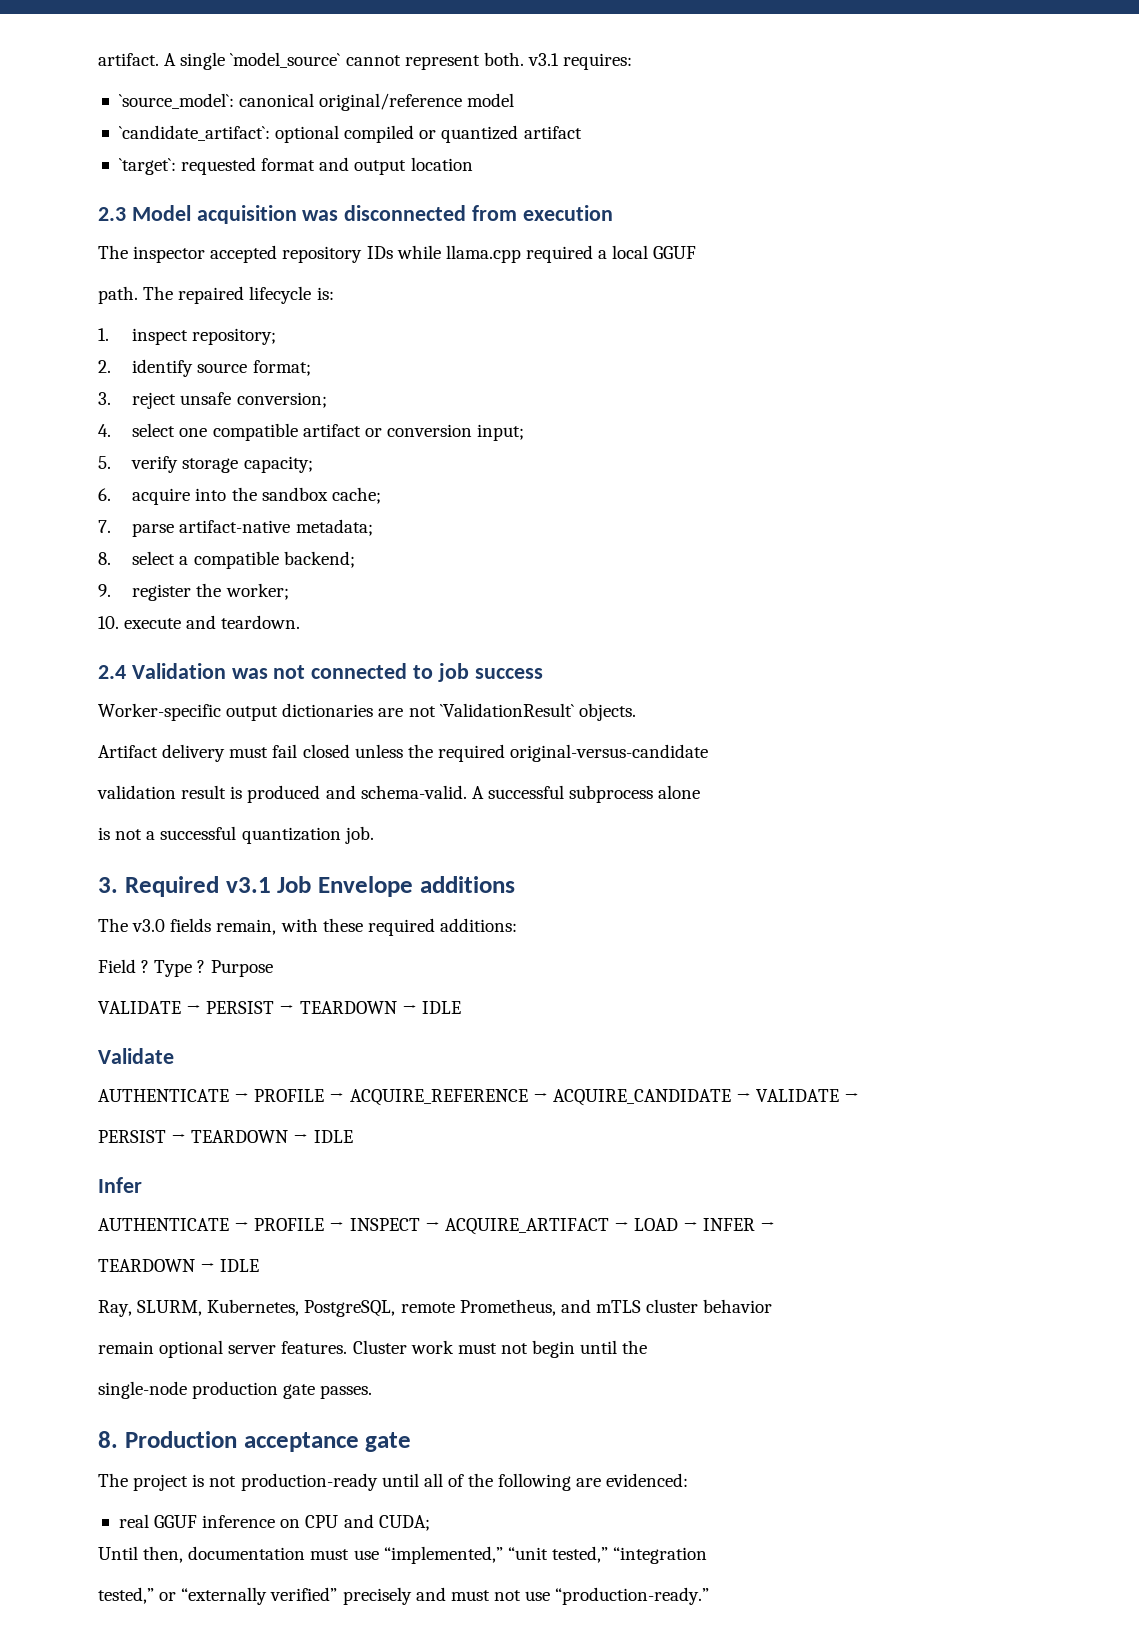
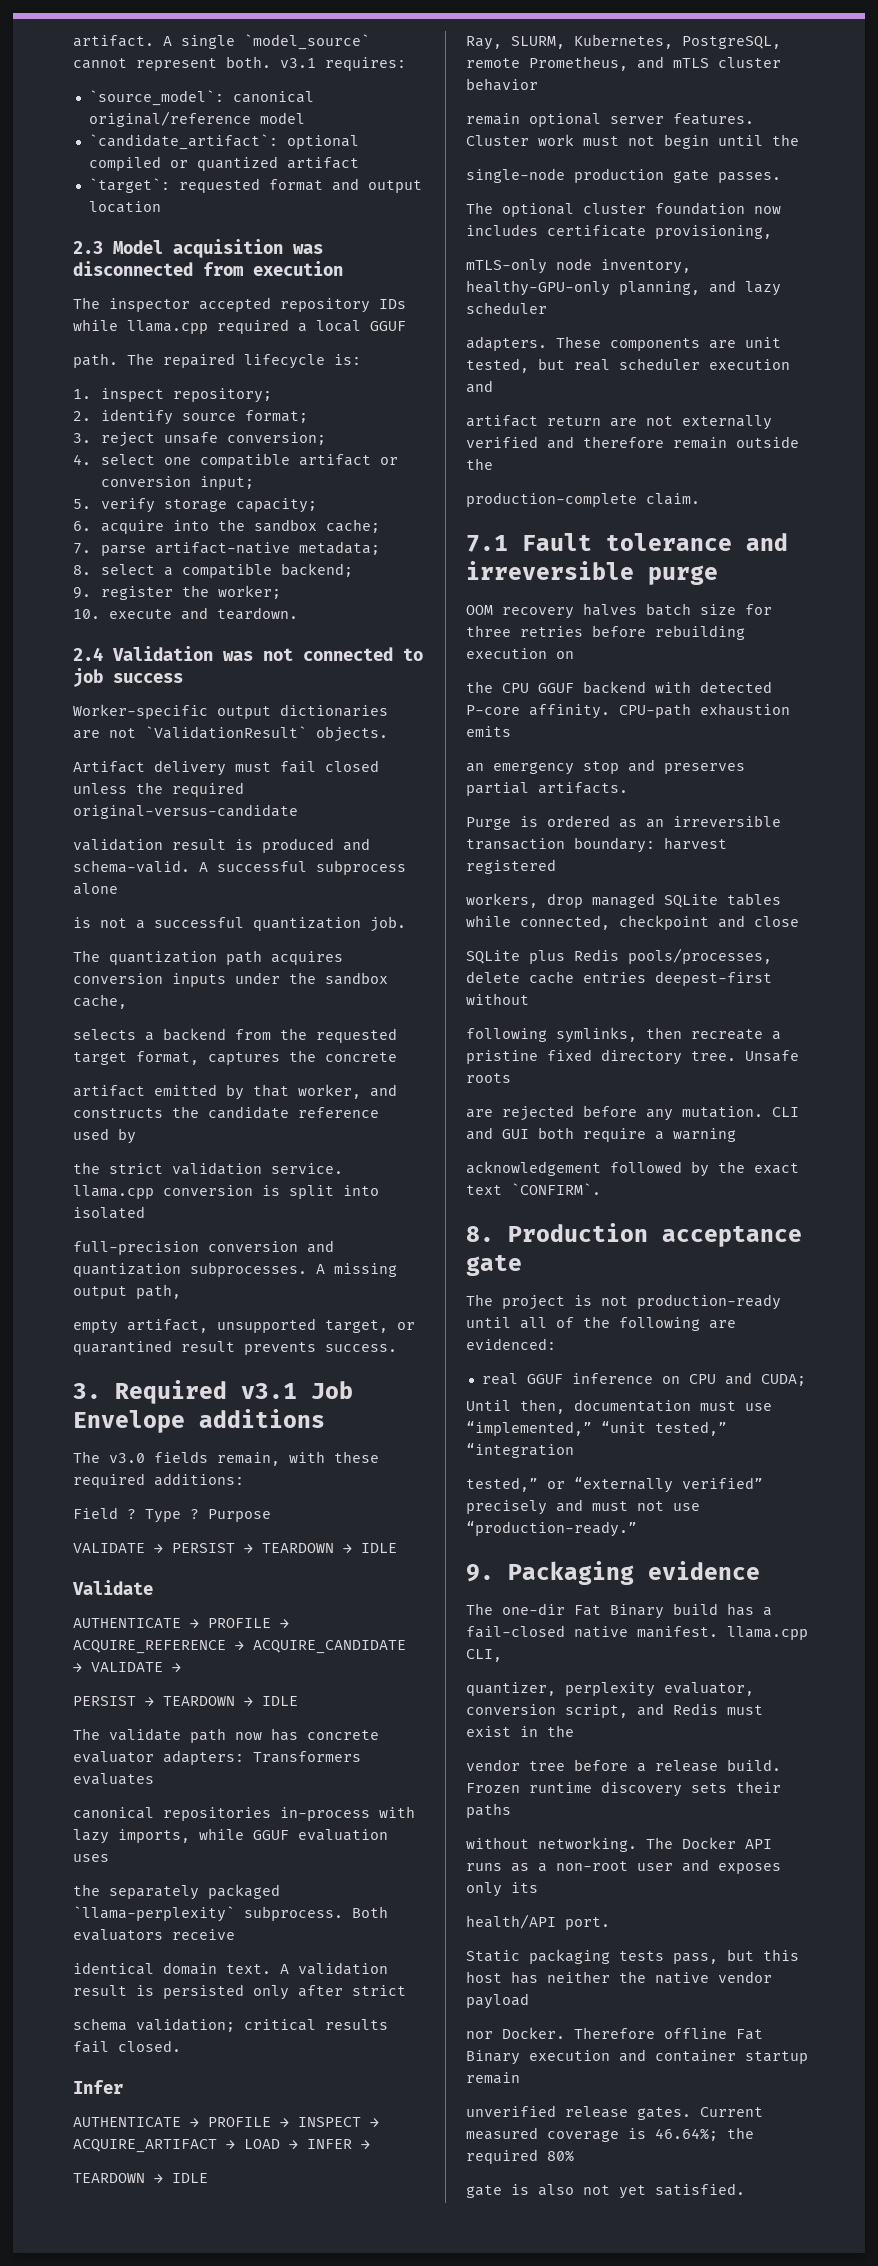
(374, 835) none -> [73,950,343,965] [73,972,388,987] [73,994,127,1009] [73,1028,397,1043] [73,1050,397,1065] [73,1084,397,1100] [73,1106,379,1119] [73,1128,136,1144] [73,1162,343,1175] [73,1185,379,1199] [73,1206,145,1219] [73,1240,334,1255] [73,1262,397,1277] [73,1284,181,1299] [73,1318,415,1334] [73,1340,397,1355] // The quantization path acquires conversion inputs under the sandbox cache, // selects a backend from the requested target format, captures the concrete // artifact emitted by that worker, and constructs the candidate reference used by // the strict validation service. llama.cpp conversion is split into isolated // full-precision conversion and quantization subprocesses. A missing output path, // empty artifact, unsupported target, or quarantined result prevents success.
(353, 1136) none -> [73,1728,379,1743] [73,1750,361,1765] [73,1773,154,1785] [73,1806,415,1821] [73,1828,388,1844] [73,1854,109,1862] [73,1884,280,1900] [73,1906,388,1922] [73,1929,235,1941] [73,1962,388,1975] [73,1984,406,2000] [73,2018,388,2032] [73,2040,181,2053] // The validate path now has concrete evaluator adapters: Transformers evaluates // canonical repositories in-process with lazy imports, while GGUF evaluation uses // the separately packaged `llama-perplexity` subprocess. Both evaluators receive // identical domain text. A validation result is persisted only after strict // schema validation; critical results fail closed.
(373, 1392) none -> [466,202,781,217] [466,224,772,239] [466,258,691,274] [466,280,781,296] [466,302,547,314] [466,336,781,351] [466,358,790,373] [466,380,493,393] [466,415,772,430] [466,436,799,449] [466,458,493,470] [466,492,700,507] [466,533,788,552] [466,561,718,585] [466,603,772,619] [466,625,745,640] [466,648,574,659] [466,681,772,694] [466,703,790,719] [466,726,511,737] [466,759,745,775] [466,782,628,796] [466,815,781,830] [466,837,727,853] [466,859,556,874] [466,893,781,908] [466,915,799,930] [466,948,772,964] [466,971,772,986] [466,993,529,1005] [466,1027,781,1043] [466,1049,799,1065] [466,1073,511,1083] [466,1105,799,1121] [466,1127,736,1142] [466,1161,799,1177] [466,1183,601,1195] // The optional cluster foundation now includes certificate provisioning, // mTLS-only node inventory, healthy-GPU-only planning, and lazy scheduler // adapters. These components are unit tested, but real scheduler execution and // artifact return are not externally verified and therefore remain outside the // production-complete claim. // 7.1 Fault tolerance and irreversible purge // OOM recovery halves batch size for three retries before rebuilding execution on // the CPU GGUF backend with detected P-core affinity. CPU-path exhaustion emits // an emergency stop and preserves partial artifacts. // Purge is ordered as an irreversible transaction boundary: harvest registered // workers, drop managed SQLite tables while connected, checkpoint and close // SQLite plus Redis pools/processes, delete cache entries deepest-first without // following symlinks, then recreate a pristine fixed directory tree. Unsafe roots // are rejected before any mutation. CLI and GUI both require a warning // acknowledgement followed by the exact text `CONFIRM`.
(710, 1596) none -> [466,1561,760,1585] [466,1603,772,1619] [466,1625,808,1640] [466,1649,502,1662] [466,1682,754,1697] [466,1703,763,1718] [466,1725,574,1737] [466,1759,781,1772] [466,1781,781,1797] [466,1803,511,1818] [466,1837,772,1852] [466,1859,781,1874] [466,1882,538,1897] [466,1914,610,1930] [466,1949,799,1964] [466,1971,772,1984] [466,1993,529,2009] [466,2027,763,2040] [466,2049,808,2065] [466,2072,520,2084] [466,2105,763,2120] [466,2127,754,2142] [466,2149,574,2164] [466,2183,745,2199] // 9. Packaging evidence // The one-dir Fat Binary build has a fail-closed native manifest. llama.cpp CLI, // quantizer, perplexity evaluator, conversion script, and Redis must exist in the // vendor tree before a release build. Frozen runtime discovery sets their paths // without networking. The Docker API runs as a non-root user and exposes only its // health/API port. // Static packaging tests pass, but this host has neither the native vendor payload // nor Docker. Therefore offline Fat Binary execution and container startup remain // unverified release gates. Current measured coverage is 46.64%; the required 80% // gate is also not yet satisfied.

